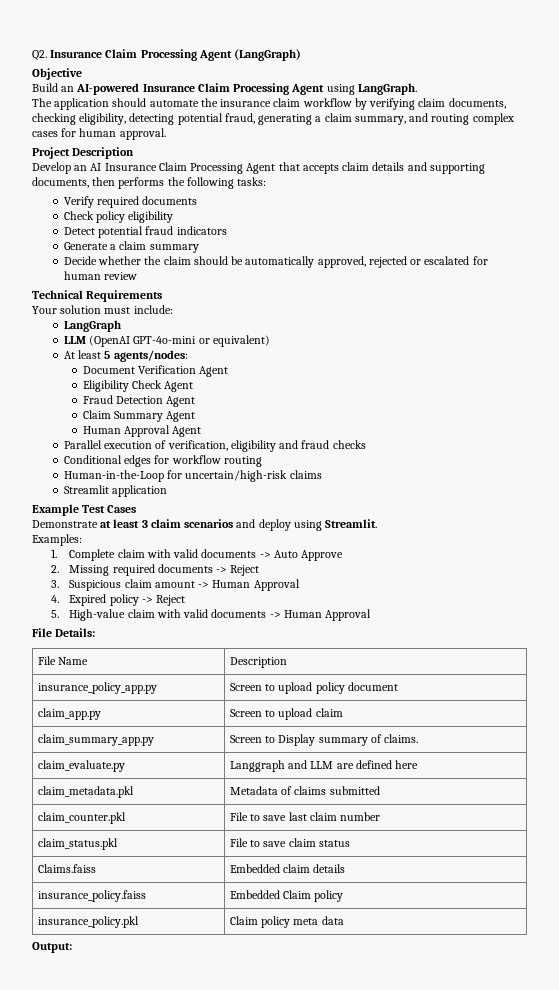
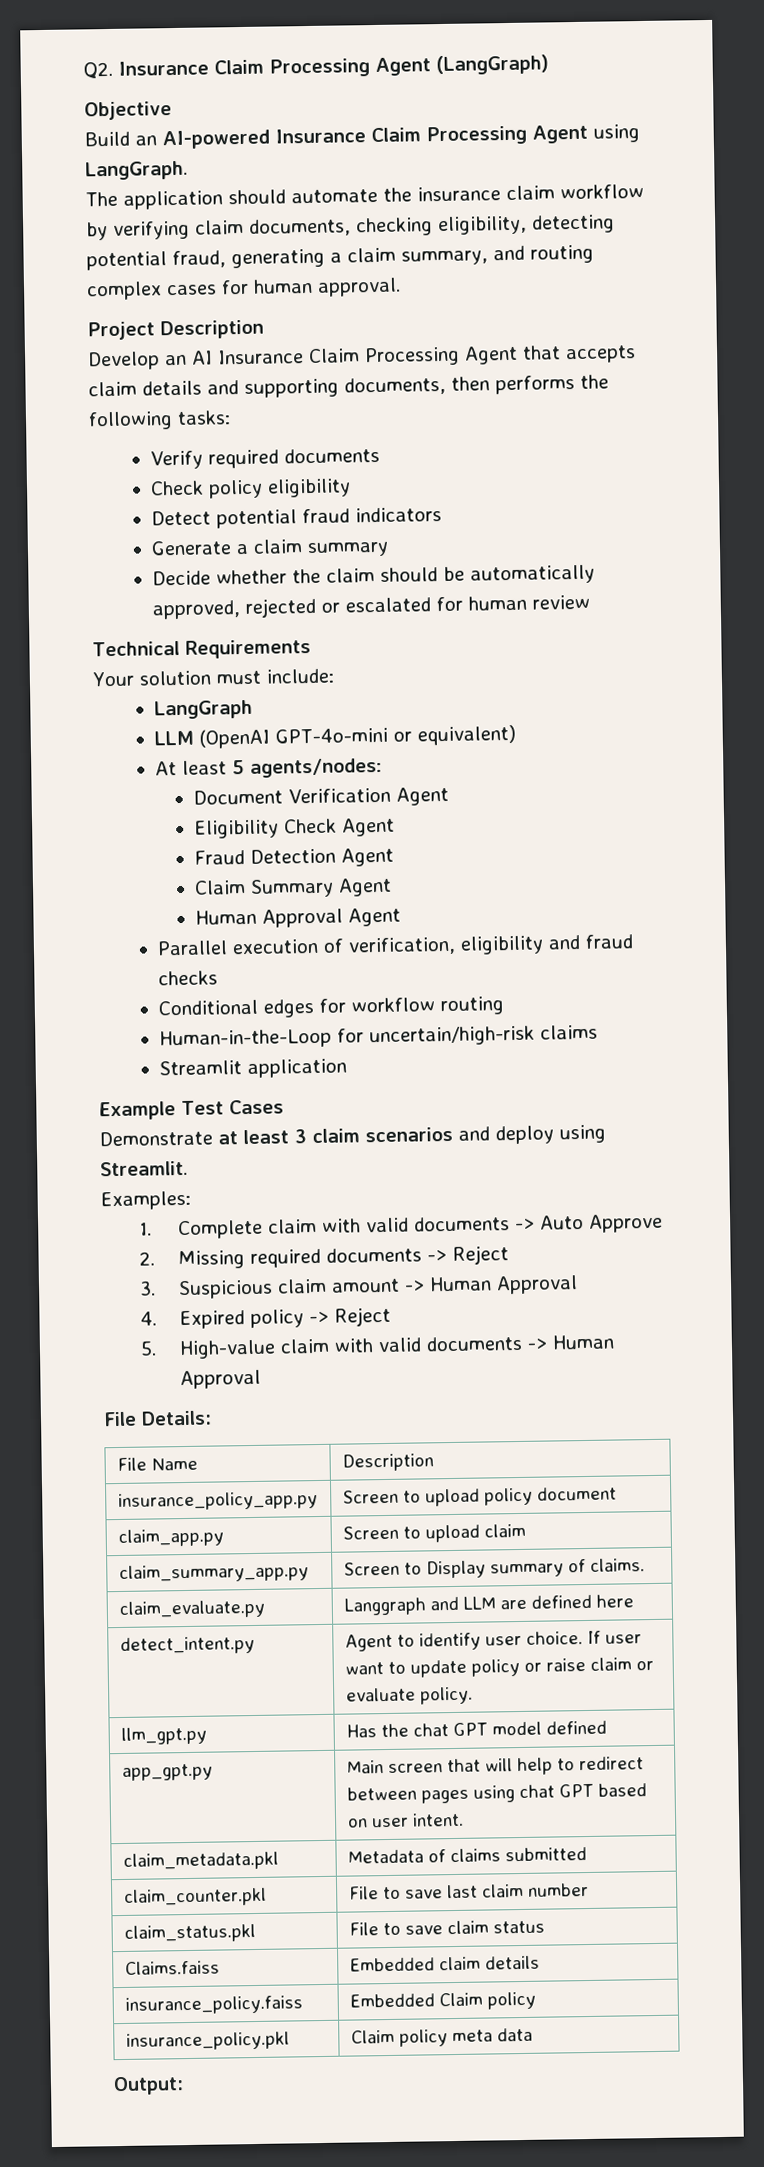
(419, 764) none -> [119,1635,255,1656] [344,1630,642,1652] [344,1657,654,1678] [345,1686,473,1705] [120,1726,207,1745] [345,1720,607,1738] [121,1763,213,1781] [346,1756,644,1776] [346,1783,647,1804] [347,1812,464,1828] // detect_intent.py | Agent to identify user choice. If user want to update policy or raise claim or evaluate policy. // llm_gpt.py | Has the chat GPT model defined // app_gpt.py | Main screen that will help to redirect between pages using chat GPT based on user intent.

